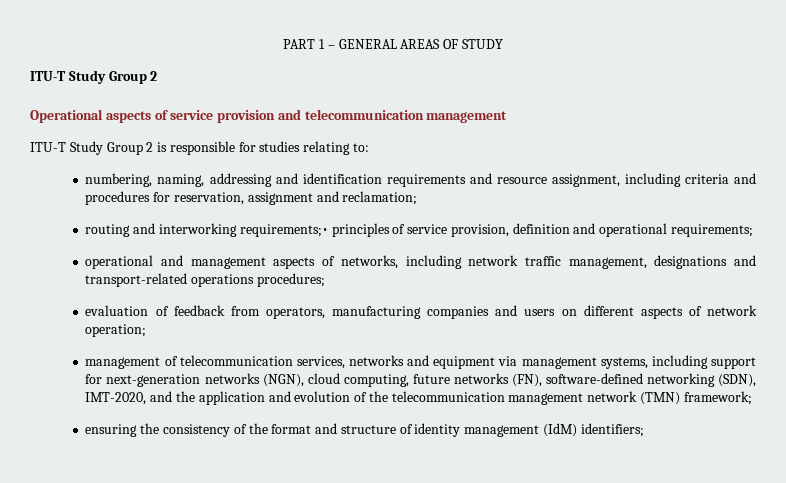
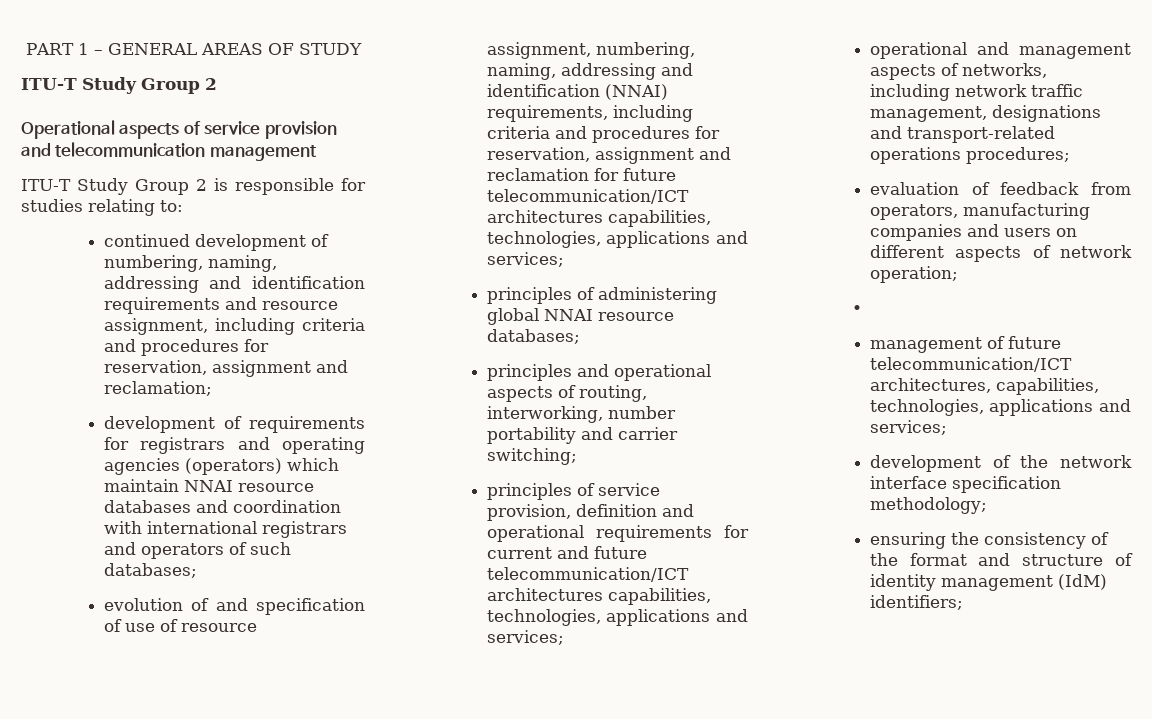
(370, 147) none -> [103,234,329,251] continued development of
[85,223,328,237] routing and interworking requirements;• -> [103,416,365,433] [103,437,365,454] [103,458,339,475] [103,479,314,492] [103,500,341,513] [103,521,347,538] [103,542,291,559] [103,563,197,578] [103,598,365,615] [103,619,257,632] [486,42,695,59] [486,63,693,80] [486,84,668,100] [486,105,693,122] [486,126,720,143] [486,147,731,164] [486,168,676,181] [486,189,689,204] [486,210,711,227] [486,231,748,248] [486,252,564,267] [486,287,717,304] [486,308,674,325] [486,329,580,344] [486,364,711,381] [486,385,647,402] [486,406,676,423] [486,427,678,444] [486,448,577,465] development of requirements for registrars and operating agencies (operators) which maintain NNAI resource databases and coordination with international registrars and operators of such databases; // evolution of and specification of use of resource assignment, numbering, naming, addressing and identification (NNAI) requirements, including criteria and procedures for reservation, assignment and reclamation for future telecommunication/ICT architectures capabilities, technologies, applications and services; // principles of administering global NNAI resource databases; // principles and operational aspects of routing, interworking, number portability and carrier switching; //
[670,224,753,237] requirements; -> [595,525,749,542] [486,546,647,559] [486,567,689,582] [486,588,711,605] [486,609,748,626] [486,630,564,645] requirements for current and future telecommunication/ICT architectures capabilities, technologies, applications and services;
(147, 330) none -> [851,305,862,314] // •
[179,355,756,369] [85,373,757,387] [85,391,752,405] telecommunication services, networks and equipment via management systems, including support for next-generation networks (NGN), cloud computing, future networks (FN), software-defined networking (SDN), IMT-2020, and the application and evolution of the telecommunication management network (TMN) framework; -> [1007,336,1061,349] [869,357,1072,372] [869,378,1099,395] [869,399,1131,416] [869,420,947,435] [869,455,1132,472] [869,476,1061,493] [869,497,987,514] future telecommunication/ICT architectures, capabilities, technologies, applications and services; // development of the network interface specification methodology;

